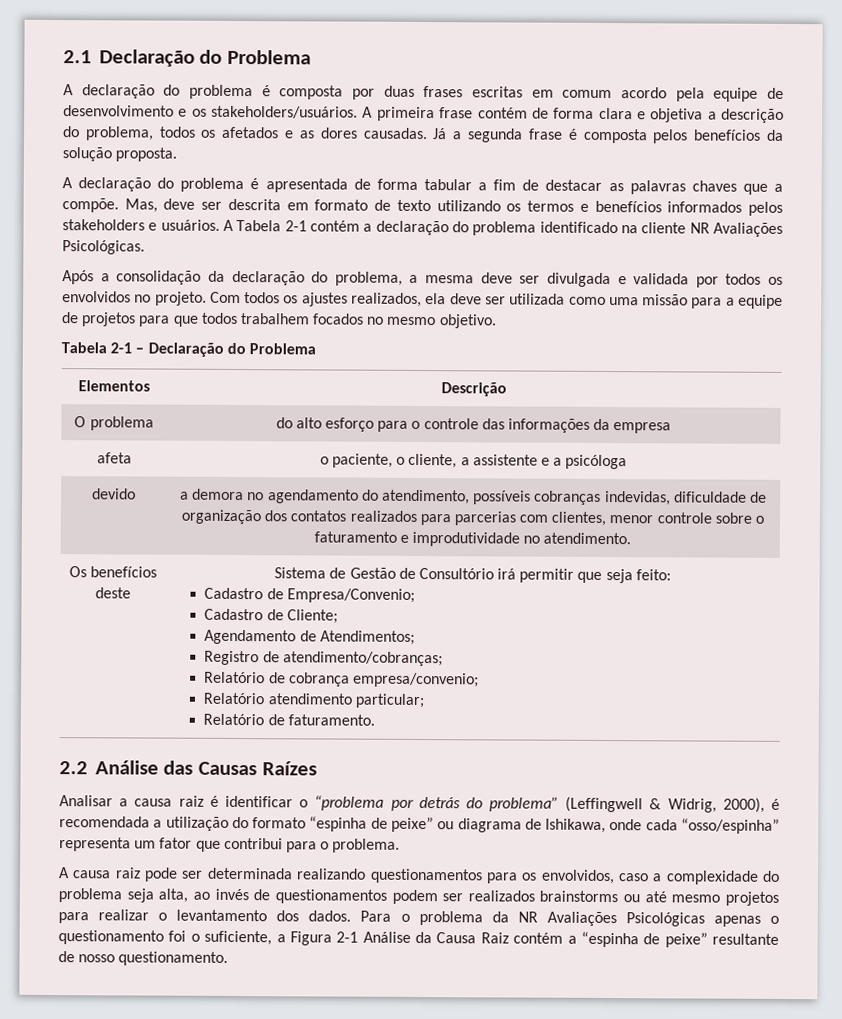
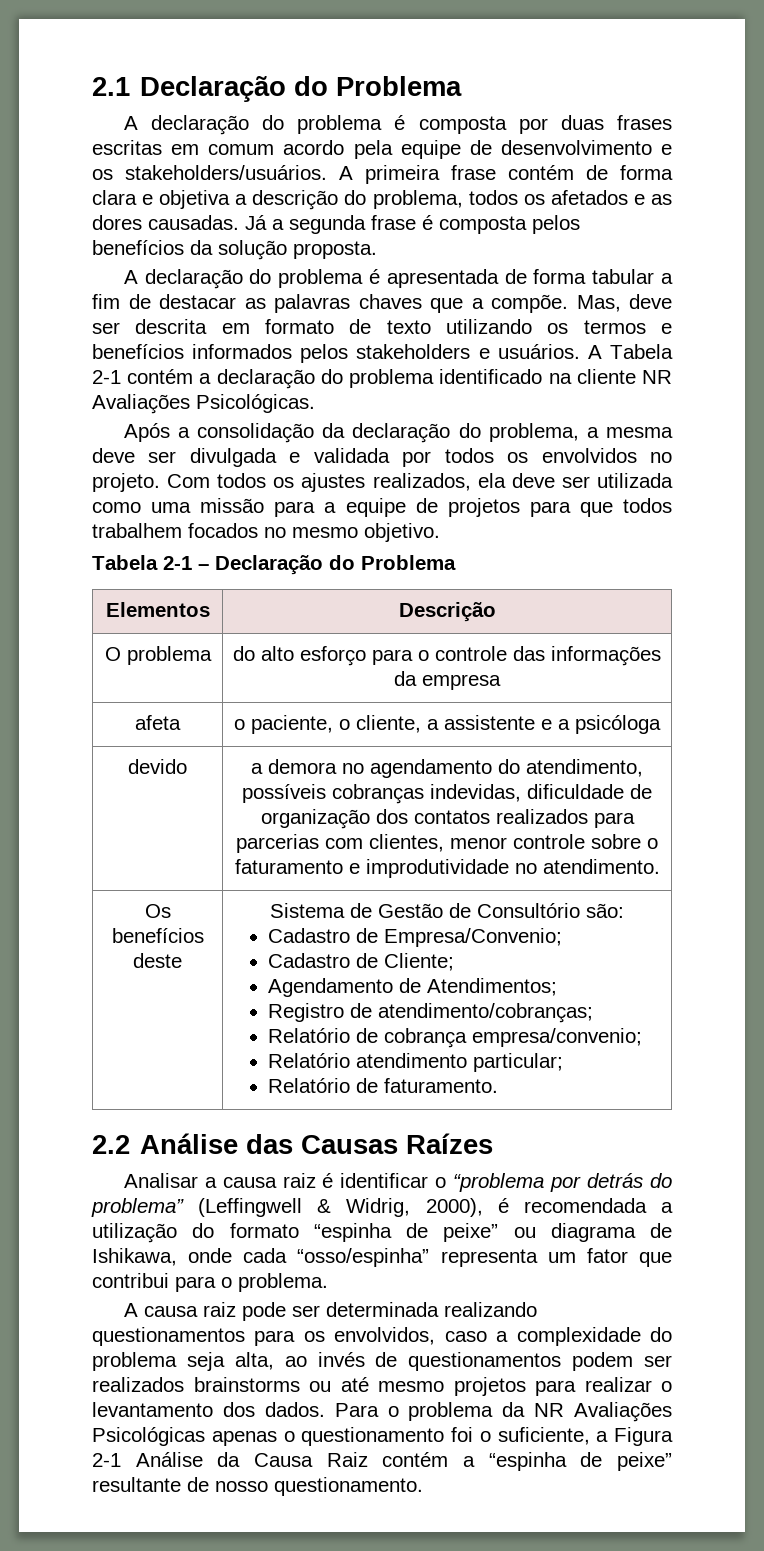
[497,568,671,584] irá permitir que seja feito: -> [586,903,624,918] são:

